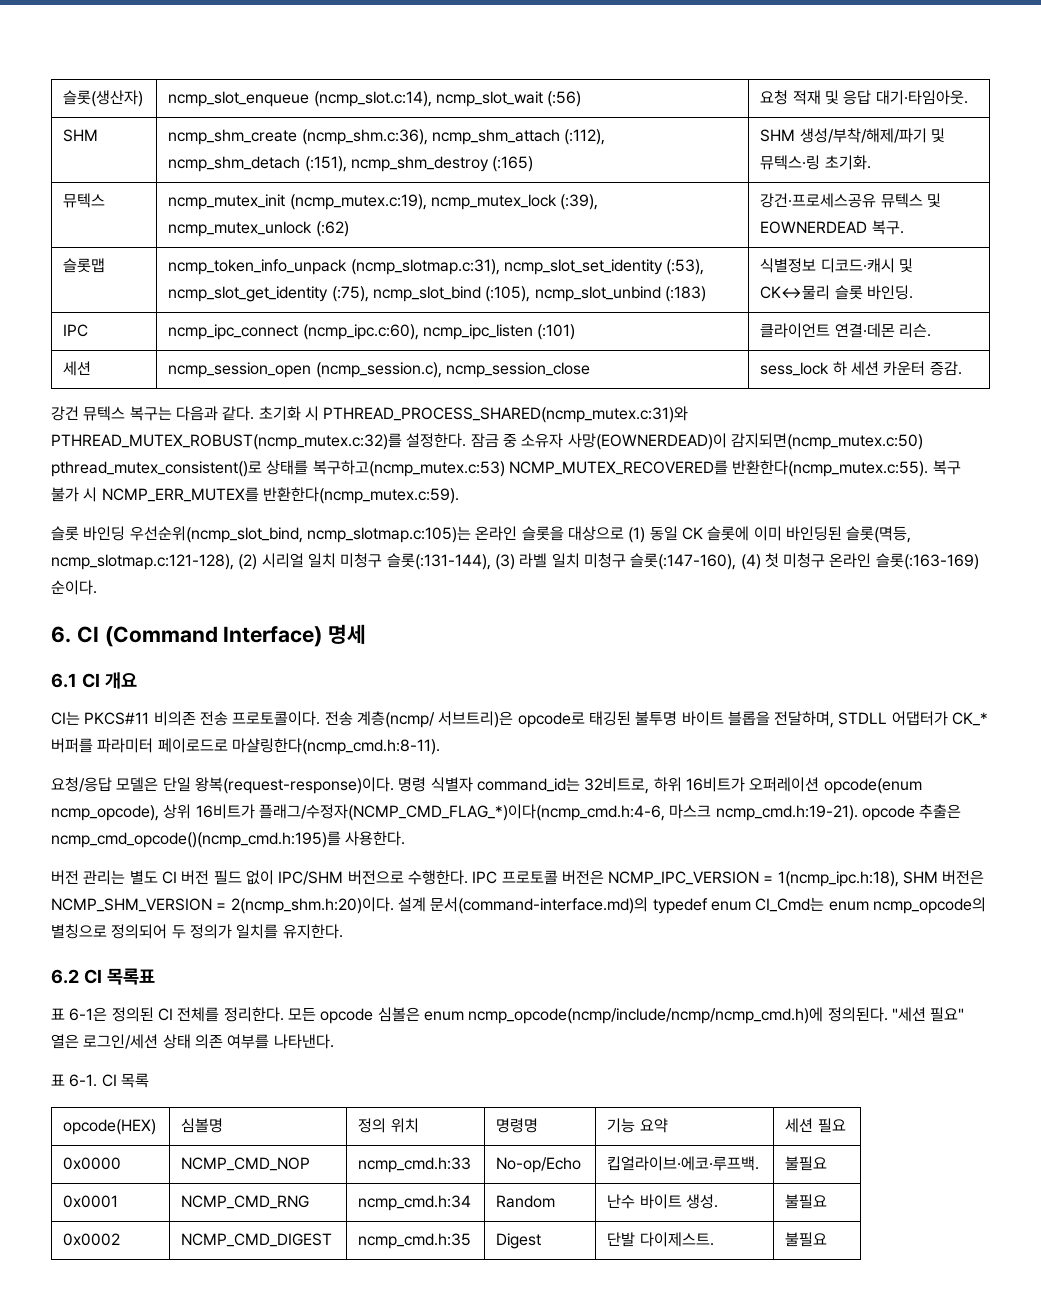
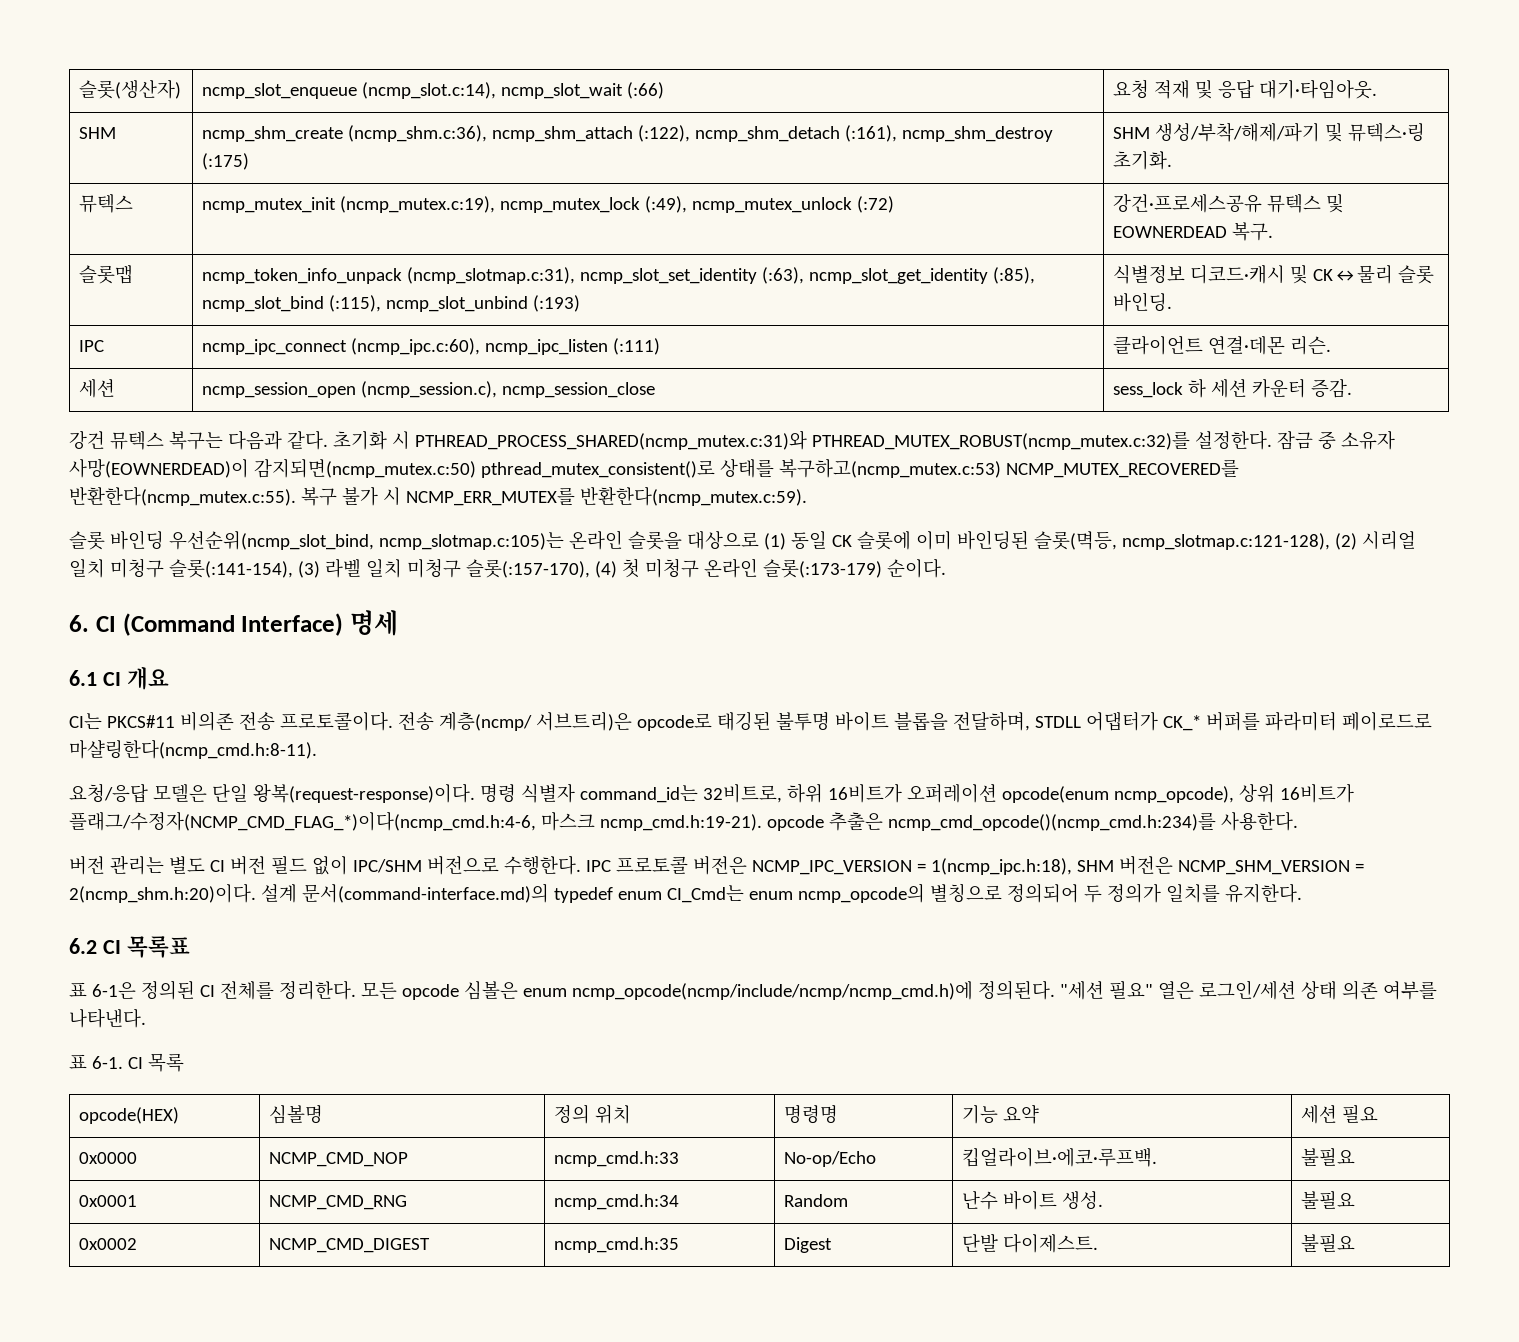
[547,91,582,107] (:56) -> [627,82,665,99] (:66)
[564,129,606,145] [168,156,534,172] (:112), ncmp_shm_detach (:151), ncmp_shm_destroy (:165) -> [638,125,1054,142] [202,153,250,170] (:122), ncmp_shm_detach (:161), ncmp_shm_destroy (:175)
[560,194,599,210] [168,221,349,237] (:39), ncmp_mutex_unlock (:62) -> [645,196,895,213] (:49), ncmp_mutex_unlock (:72)
[666,259,705,275] [168,286,706,302] (:53), ncmp_slot_get_identity (:75), ncmp_slot_bind (:105), ncmp_slot_unbind (:183) -> [762,267,1036,284] [202,295,581,312] (:63), ncmp_slot_get_identity (:85), ncmp_slot_bind (:115), ncmp_slot_unbind (:193)
[537,324,576,340] (:101) -> [613,338,661,355] (:111)
[386,553,491,570] 슬롯(:131-144), -> [168,559,293,578] 슬롯(:141-154),
[630,553,737,570] 슬롯(:147-160), -> [465,559,590,578] 슬롯(:157-170),
[875,553,979,570] 슬롯(:163-169) -> [762,559,882,578] 슬롯(:173-179)
[51,831,341,848] ncmp_cmd_opcode()(ncmp_cmd.h:195)를 -> [887,812,1216,831] ncmp_cmd_opcode()(ncmp_cmd.h:234)를

